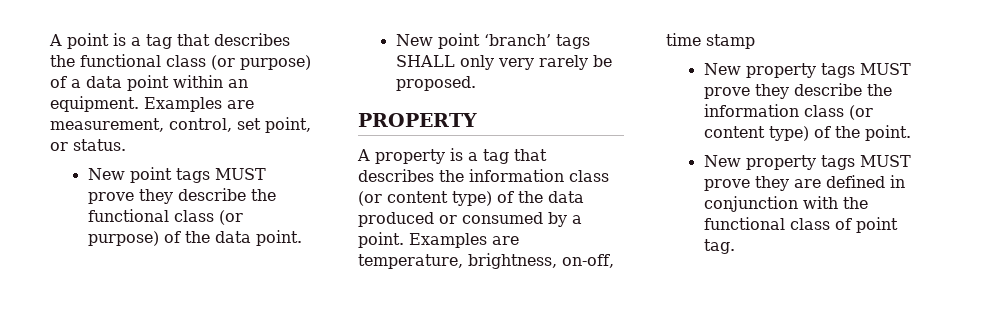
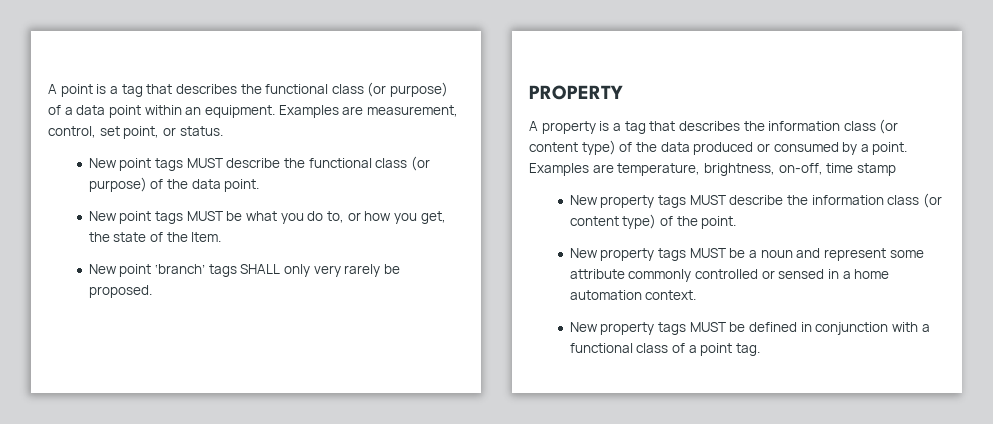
[87,189,173,204] prove they -> (223, 163) none
(302, 238) none -> [88,211,446,224] [88,232,222,242] // New point tags MUST be what you do to, or how you get, the state of the Item.
[703,84,789,99] prove they -> (726, 200) none
[703,176,821,191] prove they are -> [729,248,924,261] [569,269,890,282] [569,290,697,300] [569,322,746,335] be a noun and represent some attribute commonly controlled or sensed in a home automation context. // New property tags MUST be
[842,197,868,209] the -> [921,324,930,332] a
(852, 224) none -> [688,345,697,353] a

